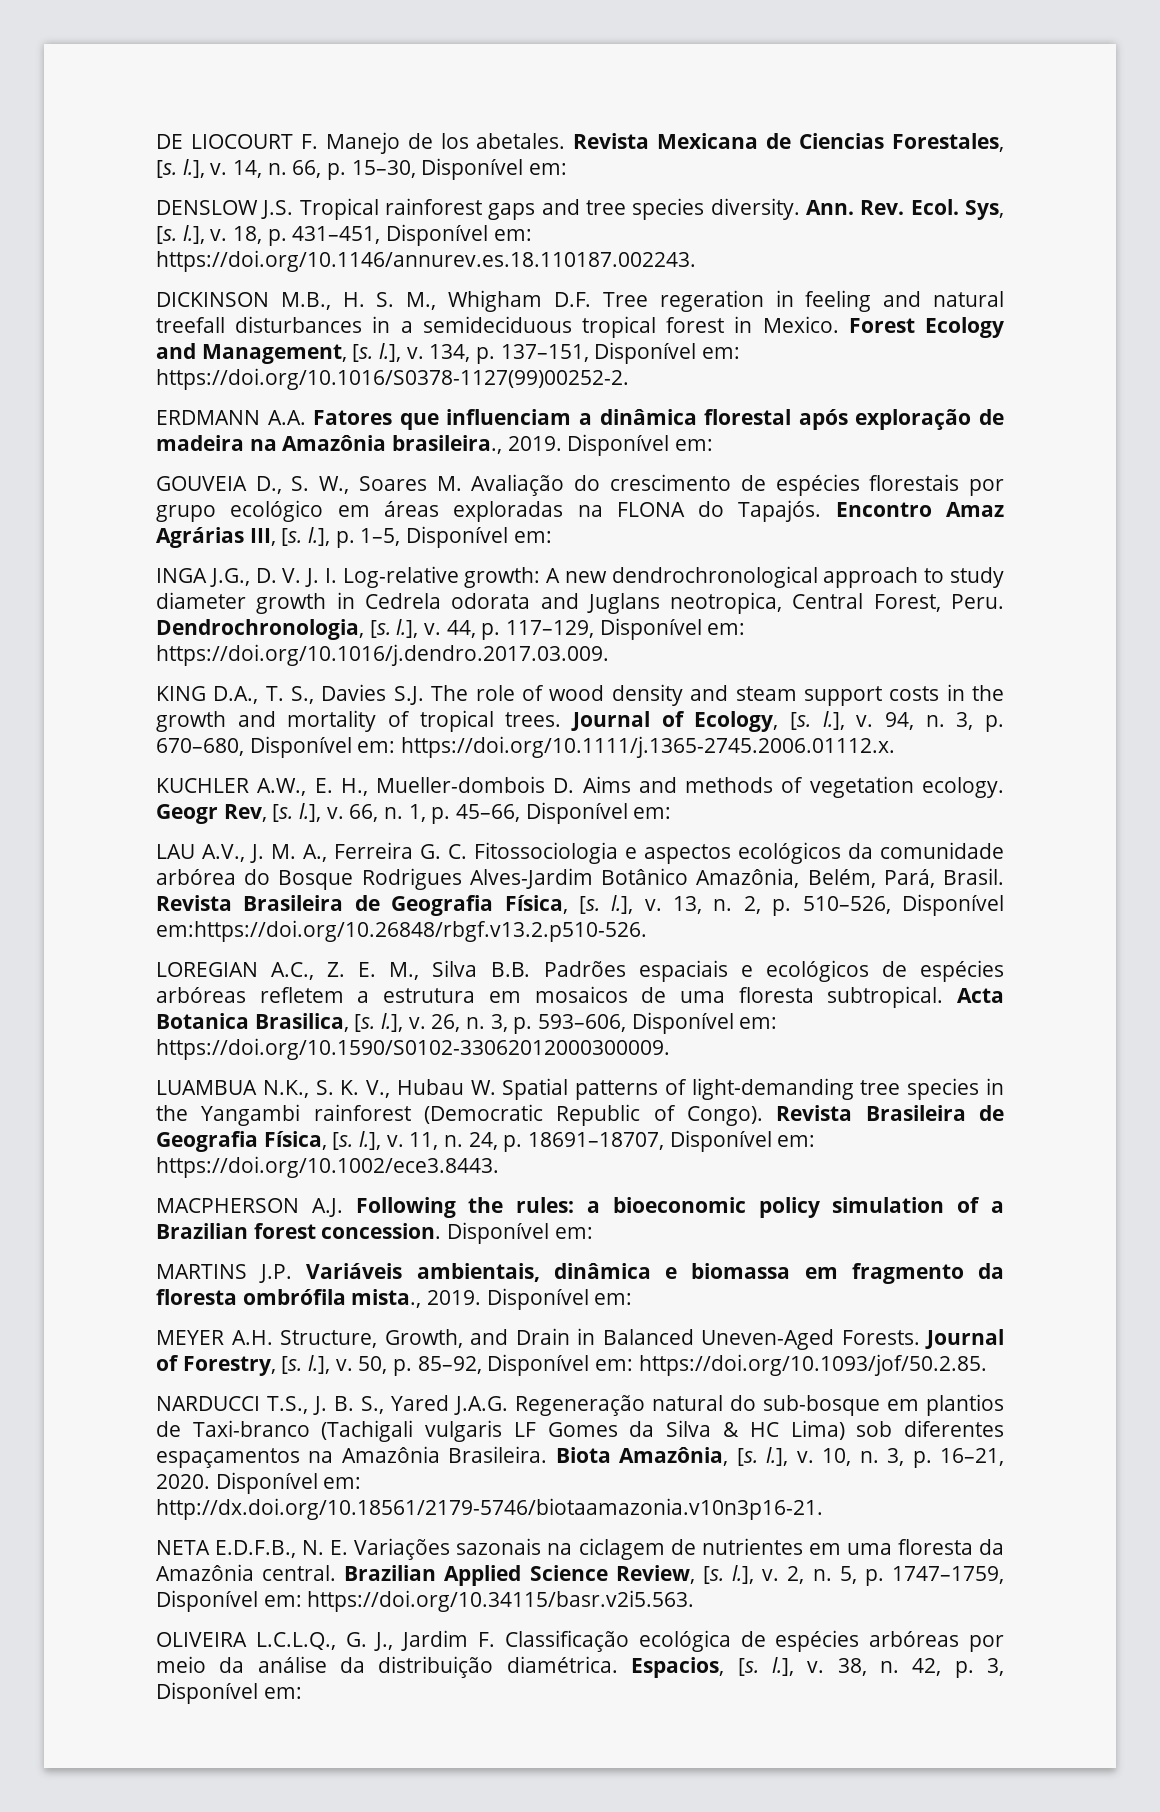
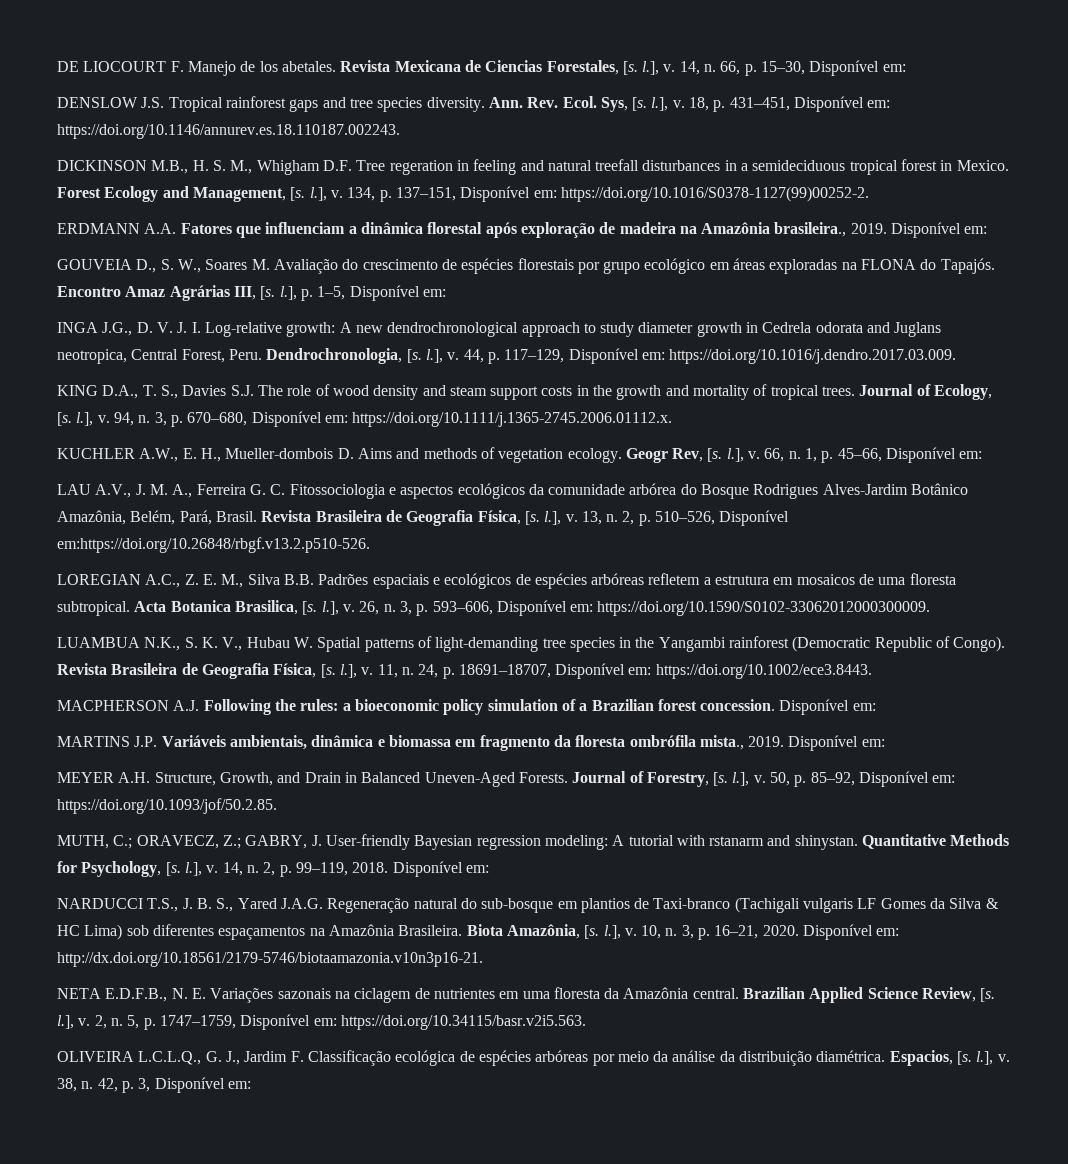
(987, 1365) none -> [57,834,1010,850] [57,861,489,877] // MUTH, C.; ORAVECZ, Z.; GABRY, J. User-friendly Bayesian regression modeling: A tutorial with rstanarm and shinystan. Quantitative Methods for Psychology, [s. l.], v. 14, n. 2, p. 99–119, 2018. Disponível em:

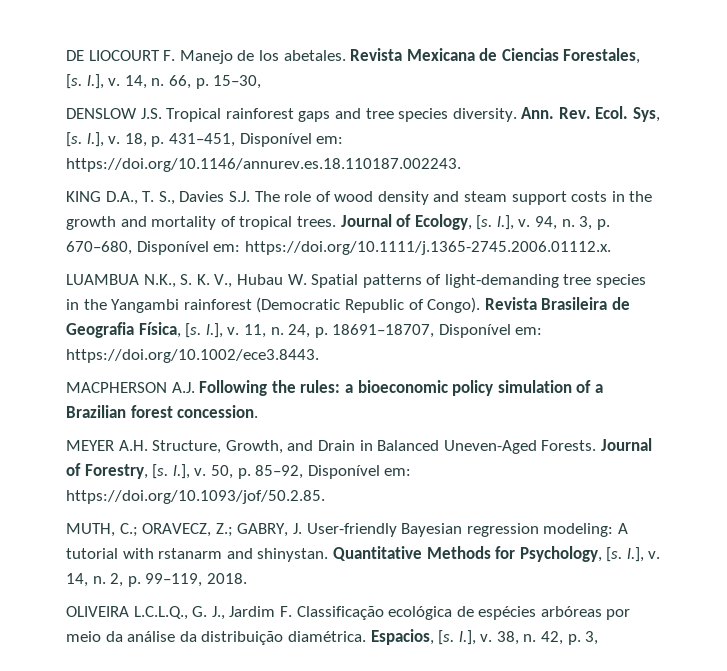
[809,60,906,76] Disponível em: -> (262, 82) none
[57,159,1009,175] [57,186,869,202] [57,222,988,238] [57,258,995,274] [57,285,446,301] [57,322,942,337] [57,348,957,364] // DICKINSON M.B., H. S. M., Whigham D.F. Tree regeration in feeling and natural treefall disturbances in a semideciduous tropical forest in Mexico. Forest Ecology and Management, [s. l.], v. 134, p. 137–151, Disponível em: https://doi.org/10.1016/S0378-1127(99)00252-2. // ERDMANN A.A. Fatores que influenciam a dinâmica florestal após exploração de madeira na Amazônia brasileira., 2019. Disponível em: // GOUVEIA D., S. W., Soares M. Avaliação do crescimento de espécies florestais por grupo ecológico em áreas exploradas na FLONA do Tapajós. Encontro Amaz Agrárias III, [s. l.], p. 1–5, Disponível em: // INGA J.G., D. V. J. I. Log-relative growth: A new dendrochronological approach to study diameter growth in Cedrela odorata and Juglans neotropica, Central Forest, Peru. Dendrochronologia, [s. l.], v. 44, p. 117–129, Disponível em: https://doi.org/10.1016/j.dendro.2017.03.009. -> (461, 165) none
[57,447,983,463] [57,483,969,499] [57,510,790,526] [57,537,370,553] [57,573,956,589] [57,600,931,616] // KUCHLER A.W., E. H., Mueller-dombois D. Aims and methods of vegetation ecology. Geogr Rev, [s. l.], v. 66, n. 1, p. 45–66, Disponível em: // LAU A.V., J. M. A., Ferreira G. C. Fitossociologia e aspectos ecológicos da comunidade arbórea do Bosque Rodrigues Alves-Jardim Botânico Amazônia, Belém, Pará, Brasil. Revista Brasileira de Geografia Física, [s. l.], v. 13, n. 2, p. 510–526, Disponível em:https://doi.org/10.26848/rbgf.v13.2.p510-526. // LOREGIAN A.C., Z. E. M., Silva B.B. Padrões espaciais e ecológicos de espécies arbóreas refletem a estrutura em mosaicos de uma floresta subtropical. Acta Botanica Brasilica, [s. l.], v. 26, n. 3, p. 593–606, Disponível em: https://doi.org/10.1590/S0102-33062012000300009. -> (611, 248) none
[779,699,876,715] [57,735,885,751] Disponível em: // MARTINS J.P. Variáveis ambientais, dinâmica e biomassa em fragmento da floresta ombrófila mista., 2019. Disponível em: -> (259, 411) none
[392,861,489,877] [57,897,999,913] [57,924,900,940] [57,952,483,967] [57,987,996,1003] [57,1014,586,1030] Disponível em: // NARDUCCI T.S., J. B. S., Yared J.A.G. Regeneração natural do sub-bosque em plantios de Taxi-branco (Tachigali vulgaris LF Gomes da Silva & HC Lima) sob diferentes espaçamentos na Amazônia Brasileira. Biota Amazônia, [s. l.], v. 10, n. 3, p. 16–21, 2020. Disponível em: http://dx.doi.org/10.18561/2179-5746/biotaamazonia.v10n3p16-21. // NETA E.D.F.B., N. E. Variações sazonais na ciclagem de nutrientes em uma floresta da Amazônia central. Brazilian Applied Science Review, [s. l.], v. 2, n. 5, p. 1747–1759, Disponível em: https://doi.org/10.34115/basr.v2i5.563. -> (247, 578) none
[154,1077,251,1093] Disponível em: -> (599, 638) none

